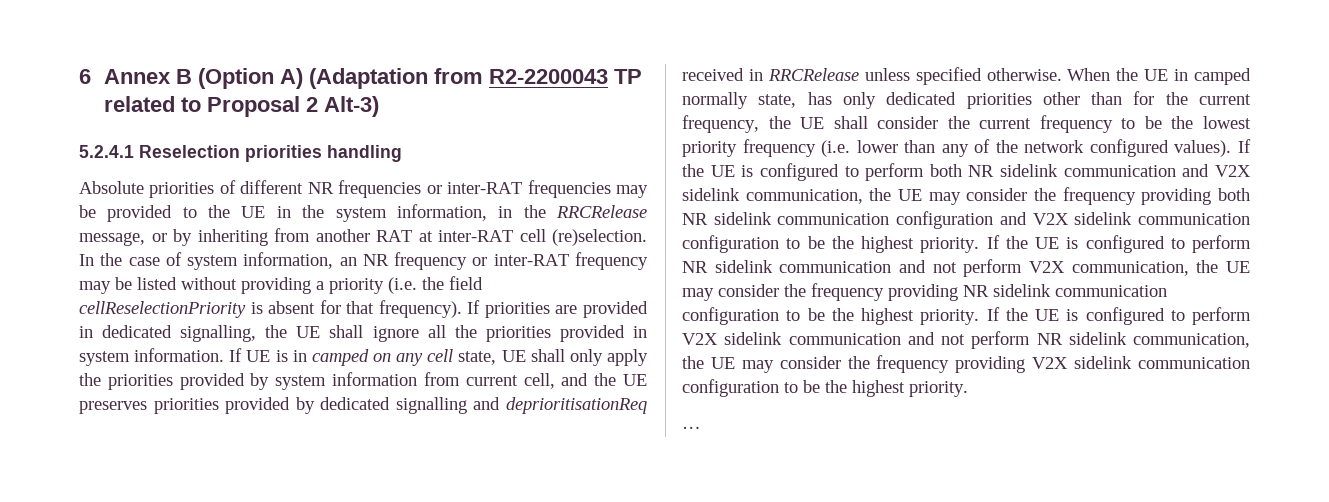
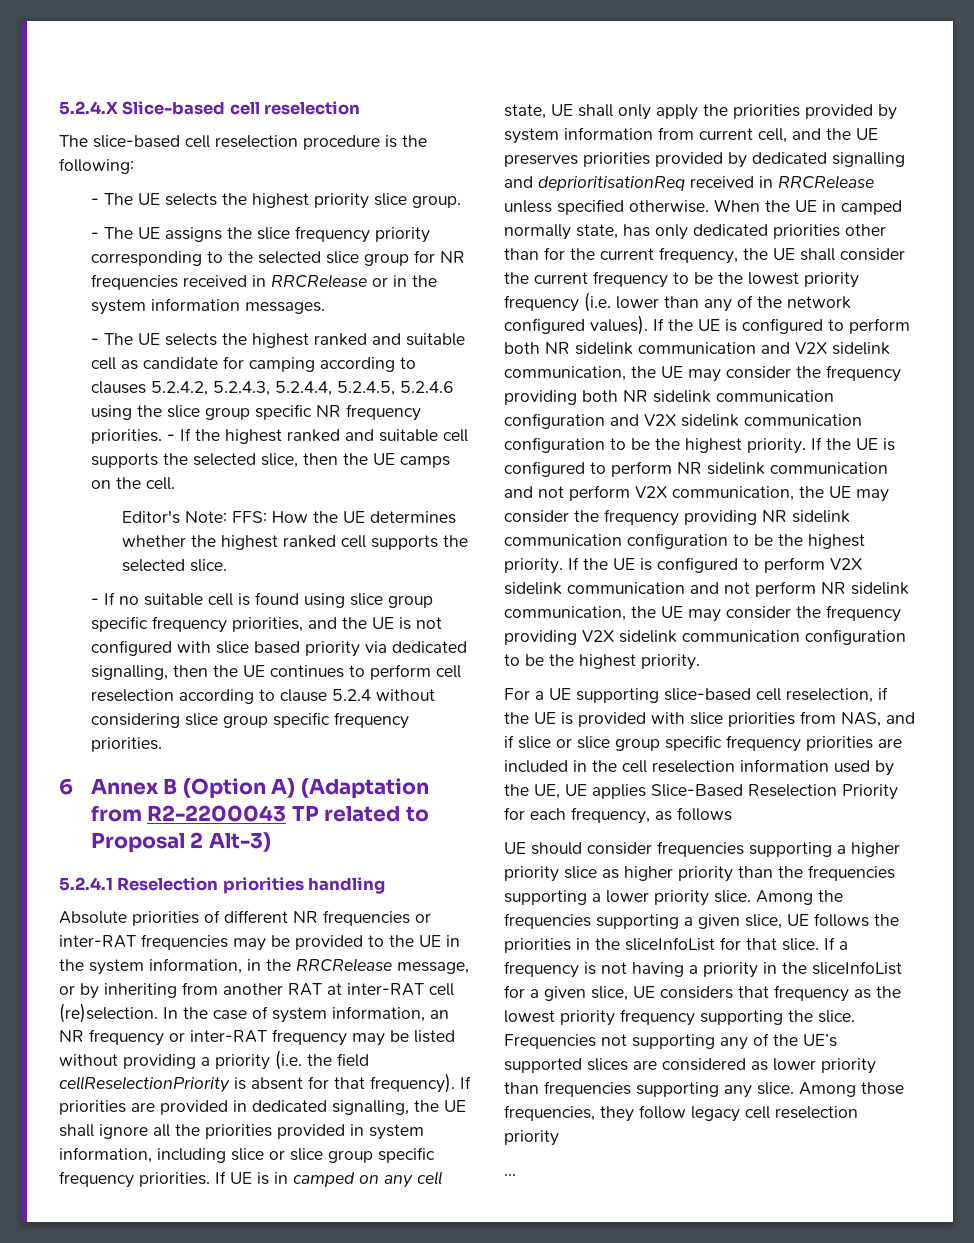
(79, 76) none -> [59,101,361,115] [59,135,427,150] [59,158,134,174] [90,193,461,209] [90,226,430,243] [90,250,465,266] [90,274,437,290] [90,298,325,315] [90,333,465,348] [90,356,416,372] [90,381,454,396] [90,404,421,421] [90,428,468,444] [90,453,450,468] [90,477,175,490] [122,510,457,524] [122,535,469,550] [122,559,228,572] [90,592,433,608] [90,616,442,633] [90,640,467,657] [90,664,461,680] [90,689,435,704] [90,712,409,729] [90,737,162,752] 5.2.4.X Slice-based cell reselection // The slice-based cell reselection procedure is the following: // - The UE selects the highest priority slice group. // - The UE assigns the slice frequency priority corresponding to the selected slice group for NR frequencies received in RRCRelease or in the system information messages. // - The UE selects the highest ranked and suitable cell as candidate for camping according to clauses 5.2.4.2, 5.2.4.3, 5.2.4.4, 5.2.4.5, 5.2.4.6 using the slice group specific NR frequency priorities. - If the highest ranked and suitable cell supports the selected slice, then the UE camps on the cell. // Editor's Note: FFS: How the UE determines whether the highest ranked cell supports the selected slice. // - If no suitable cell is found using slice group specific frequency priorities, and the UE is not configured with slice based priority via dedicated signalling, then the UE continues to perform cell reselection according to clause 5.2.4 without considering slice group specific frequency priorities. //
[134,348,225,362] information. -> [59,1147,435,1163] [59,1171,210,1188] information, including slice or slice group specific frequency priorities.
(968, 389) none -> [504,687,888,703] [504,711,915,727] [504,735,902,752] [504,759,894,776] [504,784,898,800] [504,807,732,824] [504,841,900,857] [504,865,895,882] [504,890,843,906] [504,913,899,929] [504,937,848,953] [504,961,902,978] [504,985,901,1002] [504,1009,855,1026] [504,1033,837,1050] [504,1058,876,1074] [504,1081,904,1098] [504,1105,858,1122] [504,1130,559,1146] // For a UE supporting slice-based cell reselection, if the UE is provided with slice priorities from NAS, and if slice or slice group specific frequency priorities are included in the cell reselection information used by the UE, UE applies Slice-Based Reselection Priority for each frequency, as follows // UE should consider frequencies supporting a higher priority slice as higher priority than the frequencies supporting a lower priority slice. Among the frequencies supporting a given slice, UE follows the priorities in the sliceInfoList for that slice. If a frequency is not having a priority in the sliceInfoList for a given slice, UE considers that frequency as the lowest priority frequency supporting the slice. Frequencies not supporting any of the UE’s supported slices are considered as lower priority than frequencies supporting any slice. Among those frequencies, they follow legacy cell reselection priority

